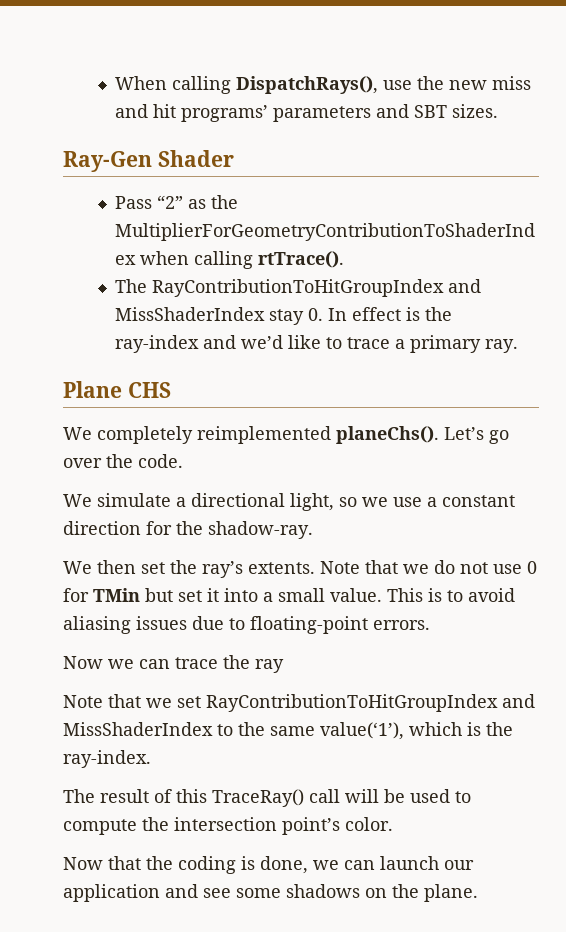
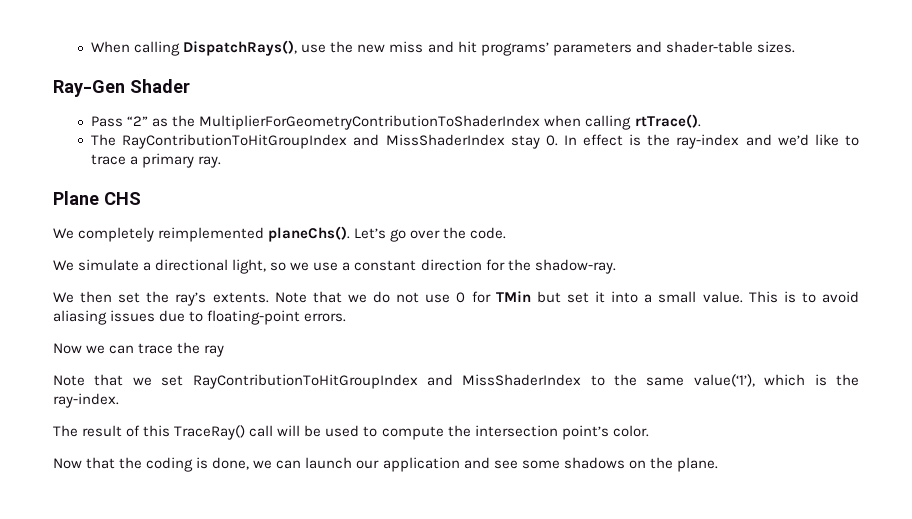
[414,105,448,118] SBT -> [665,41,753,53] shader-table

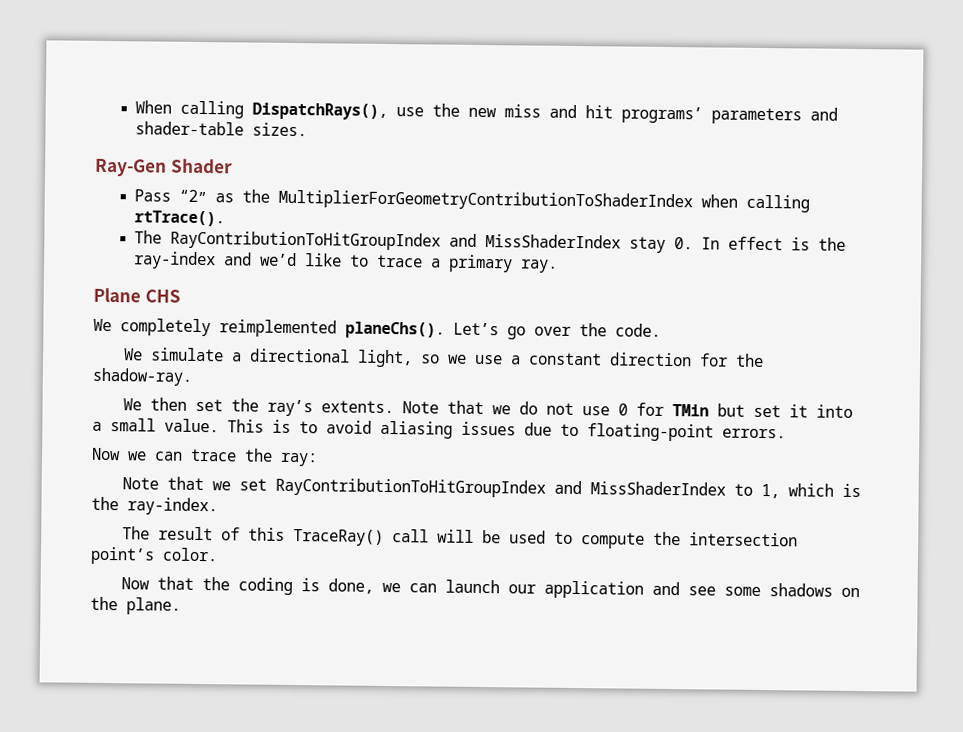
[204,345,225,357] ray -> [280,452,318,467] ray:
[614,374,755,387] the same value(‘1’), -> [761,483,781,499] 1,

